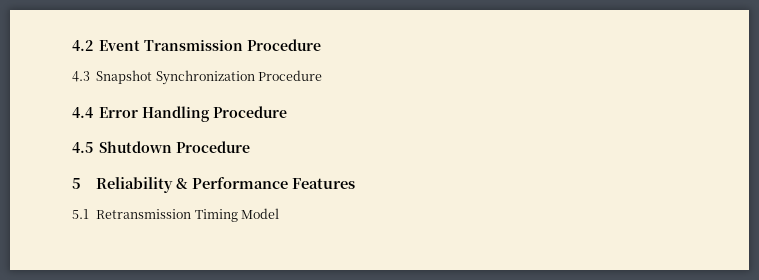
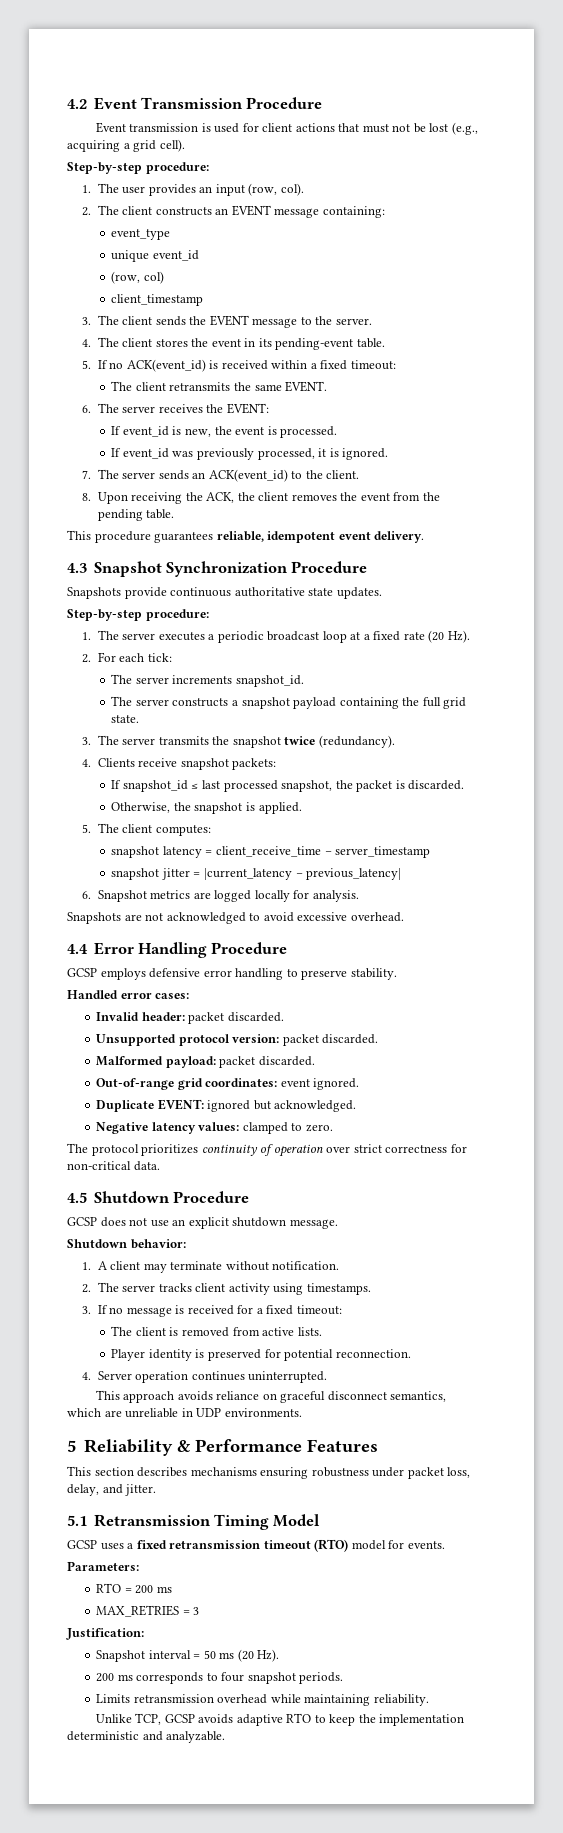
[72,70,323,85] [72,106,288,122] [72,141,251,153] 4.3 Snapshot Synchronization Procedure // 4.4 Error Handling Procedure // 4.5 Shutdown Procedure -> [95,122,478,135] [67,139,185,152] [67,162,209,174] [82,183,304,196] [82,205,385,218] [111,229,171,240] [111,250,199,262] [111,271,164,284] [111,294,204,306] [82,315,372,328] [82,337,385,350] [82,359,396,372] [111,381,328,392] [82,403,269,414] [111,426,338,438] [111,448,389,460] [82,469,360,482] [82,492,440,504] [97,509,175,521] [67,530,425,543] [67,561,368,577] [67,587,382,599] [67,609,209,621] [82,630,470,643] [82,652,172,663] [111,674,304,687] [111,696,467,709] [111,715,140,723] [82,735,395,748] [82,758,277,770] [111,780,465,792] [111,802,302,814] [82,823,211,836] [111,846,431,858] [111,868,402,880] [82,890,359,902] [67,912,404,924] [67,942,288,958] [67,968,397,980] [67,990,190,999] [96,1012,284,1024] [96,1034,379,1046] [96,1056,315,1068] [96,1078,360,1090] [96,1099,357,1112] [96,1122,333,1134] [67,1143,467,1157] [67,1161,160,1171] [67,1191,249,1203] [67,1217,338,1229] [67,1239,186,1249] [82,1261,340,1273] [82,1282,371,1295] [82,1305,342,1317] [111,1326,322,1337] [111,1349,411,1361] [82,1371,328,1383] [95,1390,447,1403] [67,1408,302,1418] Event transmission is used for client actions that must not be lost (e.g., acquiring a grid cell). // Step-by-step procedure: // 1. The user provides an input (row, col). // 2. The client constructs an EVENT message containing: // event_type // unique event_id // (row, col) // client_timestamp // 3. The client sends the EVENT message to the server. // 4. The client stores the event in its pending-event table. // 5. If no ACK(event_id) is received within a fixed timeout: // The client retransmits the same EVENT. // 6. The server receives the EVENT: // If event_id is new, the event is processed. // If event_id was previously processed, it is ignored. // 7. The server sends an ACK(event_id) to the client. // 8. Upon receiving the ACK, the client removes the event from the pending table. // This procedure guarantees reliable, idempotent event delivery. // 4.3 Snapshot Synchronization Procedure // Snapshots provide continuous authoritative state updates. // Step-by-step procedure: // 1. The server executes a periodic broadcast loop at a fixed rate (20 Hz). // 2. For each tick: // The server increments snapshot_id. // The server constructs a snapshot payload containing the full grid state. // 3. The server transmits the snapshot twice (redundancy). // 4. Clients receive snapshot packets: // If snapshot_id ≤ last processed snapshot, the packet is discarded. // Otherwise, the snapshot is applied. // 5. The client computes: // snapshot latency = client_receive_time − server_timestamp // snapshot jitter = |current_latency − previous_latency| // 6. Snapshot metrics are logged locally for analysis. // Snapshots are not acknowledged to avoid excessive overhead. // 4.4 Error Handling Procedure // GCSP employs defensive error handling to preserve stability. // Handled error cases: // Invalid header: packet discarded. // Unsupported protocol version: packet discarded. // Malformed payload: packet discarded. // Out-of-range grid coordinates: event ignored. // Duplicate EVENT: ignored but acknowledged. // Negative latency values: clamped to zero. // The protocol prioritizes continuity of operation over strict correctness for non-critical data. // 4.5 Shutdown Procedure // GCSP does not use an explicit shutdown message. // Shutdown behavior: // 1. A client may terminate without notification. // 2. The server tracks client activity using timestamps. // 3. If no message is received for a fixed timeout: // The client is removed from active lists. // Player identity is preserved for potential reconnection. // 4. Server operation continues uninterrupted. // This approach avoids reliance on graceful disconnect semantics, which are unreliable in UDP environments.
[72,208,280,222] 5.1 Retransmission Timing Model -> [67,1466,471,1479] [67,1484,157,1496] [67,1514,321,1530] [67,1539,445,1552] [67,1561,139,1571] [96,1583,172,1594] [96,1605,200,1617] [66,1628,144,1640] [96,1649,280,1662] [96,1672,344,1684] [96,1694,429,1706] [95,1713,465,1726] [67,1731,226,1743] This section describes mechanisms ensuring robustness under packet loss, delay, and jitter. // 5.1 Retransmission Timing Model // GCSP uses a fixed retransmission timeout (RTO) model for events. // Parameters: // RTO = 200 ms // MAX_RETRIES = 3 // Justification: // Snapshot interval = 50 ms (20 Hz). // 200 ms corresponds to four snapshot periods. // Limits retransmission overhead while maintaining reliability. // Unlike TCP, GCSP avoids adaptive RTO to keep the implementation deterministic and analyzable.

